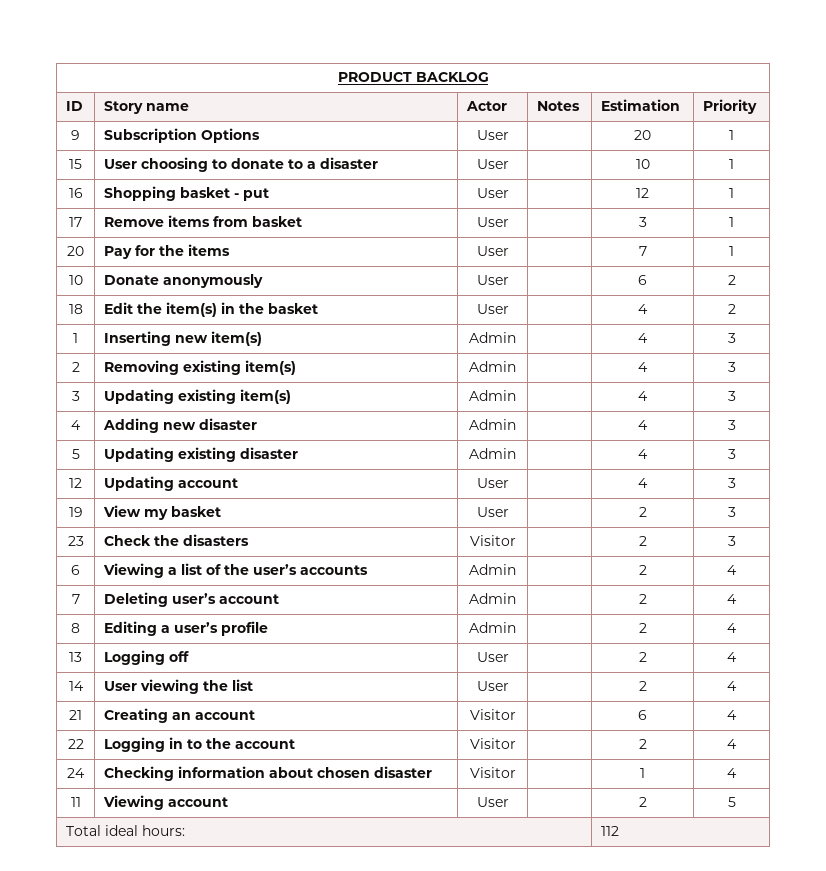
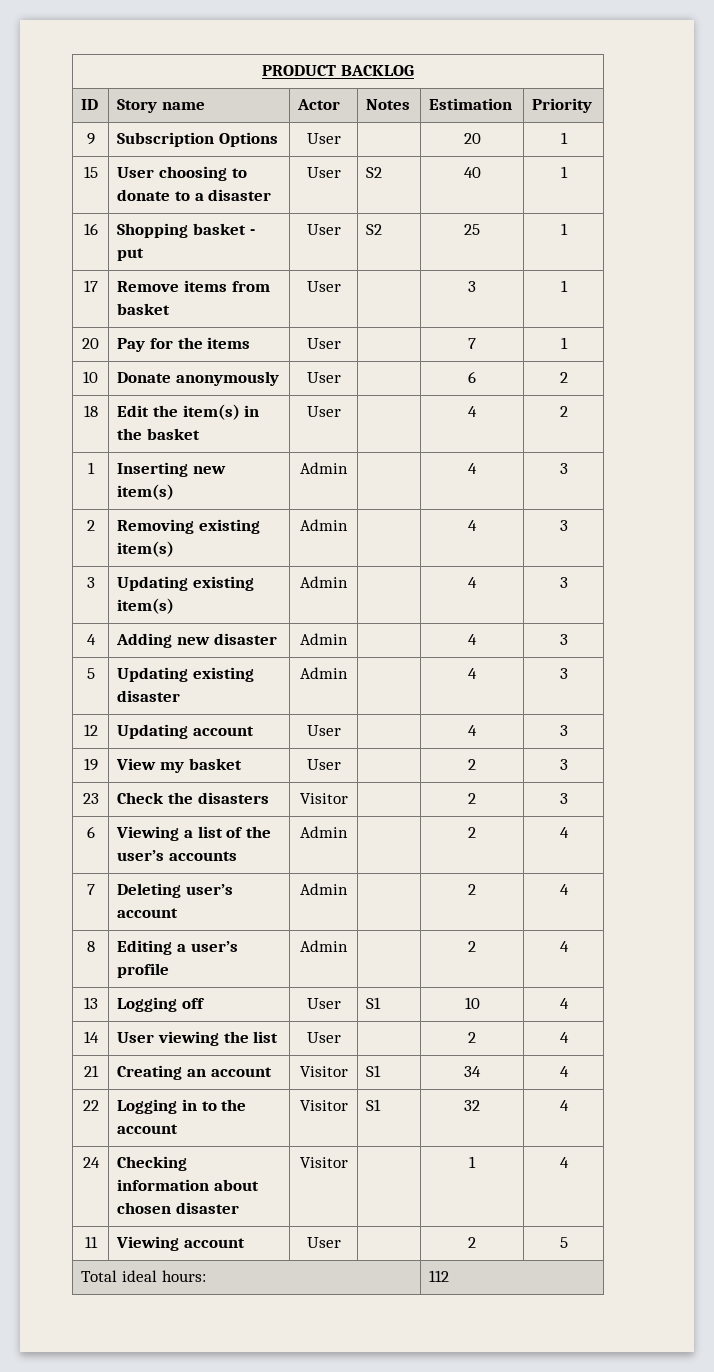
[635,159,650,169] | 10 -> [366,167,383,178] [463,167,481,178] S2 | 40
[636,188,649,198] | 12 -> [366,224,383,235] [464,224,480,235] S2 | 25
[638,652,647,662] | 2 -> [366,997,382,1009] [464,997,480,1009] S1 | 10
[638,710,647,720] | 6 -> [366,1065,382,1077] [464,1066,481,1077] S1 | 34
[638,739,647,749] | 2 -> [366,1099,382,1111] [464,1100,480,1111] S1 | 32

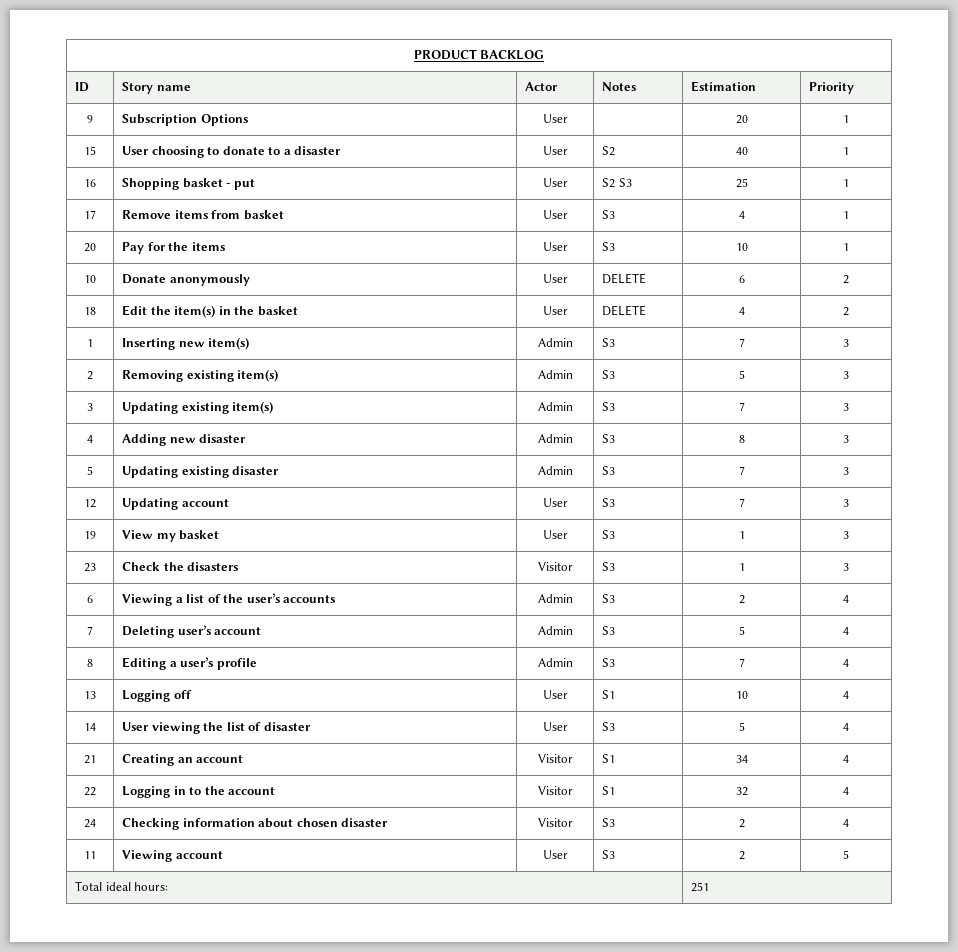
(383, 229) none -> [618,178,632,187] S3
[468,281,476,292] | 3 -> [602,210,616,219] [738,211,745,219] S3 | 4
[468,338,476,349] | 7 -> [602,242,616,251] [735,243,748,251] S3 | 10
(341, 377) none -> [602,273,647,284] DELETE
(341, 411) none -> [602,305,647,316] DELETE
[468,463,477,474] | 4 -> [602,338,616,347] [738,338,745,347] S3 | 7
[468,520,477,531] | 4 -> [602,370,616,379] [738,370,745,379] S3 | 5
[468,577,477,588] | 4 -> [602,402,616,411] [738,402,745,411] S3 | 7
[468,634,477,645] | 4 -> [602,434,616,443] [738,435,745,443] S3 | 8
[468,668,477,679] | 4 -> [602,466,616,475] [738,466,745,475] S3 | 7
[468,725,477,736] | 4 -> [602,498,616,507] [738,498,745,507] S3 | 7
[468,759,476,770] | 2 -> [602,530,616,539] [738,531,745,539] S3 | 1
[468,793,476,804] | 2 -> [602,562,616,571] [738,563,745,571] S3 | 1
(348, 832) none -> [602,594,616,603] S3
[468,884,476,895] | 2 -> [602,626,616,635] [738,626,745,635] S3 | 5
[468,941,476,952] | 2 -> [602,658,616,667] [738,658,745,667] S3 | 7
[306,1032,341,1043] [468,1032,476,1043] | User | | 2 -> [248,722,311,731] [542,722,568,731] [602,722,616,731] [738,722,745,731] of disaster | User | S3 | 5
[469,1156,476,1168] | 1 -> [602,818,616,827] [738,819,745,828] S3 | 2
(341, 1242) none -> [602,850,616,859] S3
[429,1270,450,1282] 112 -> [691,882,710,892] 251

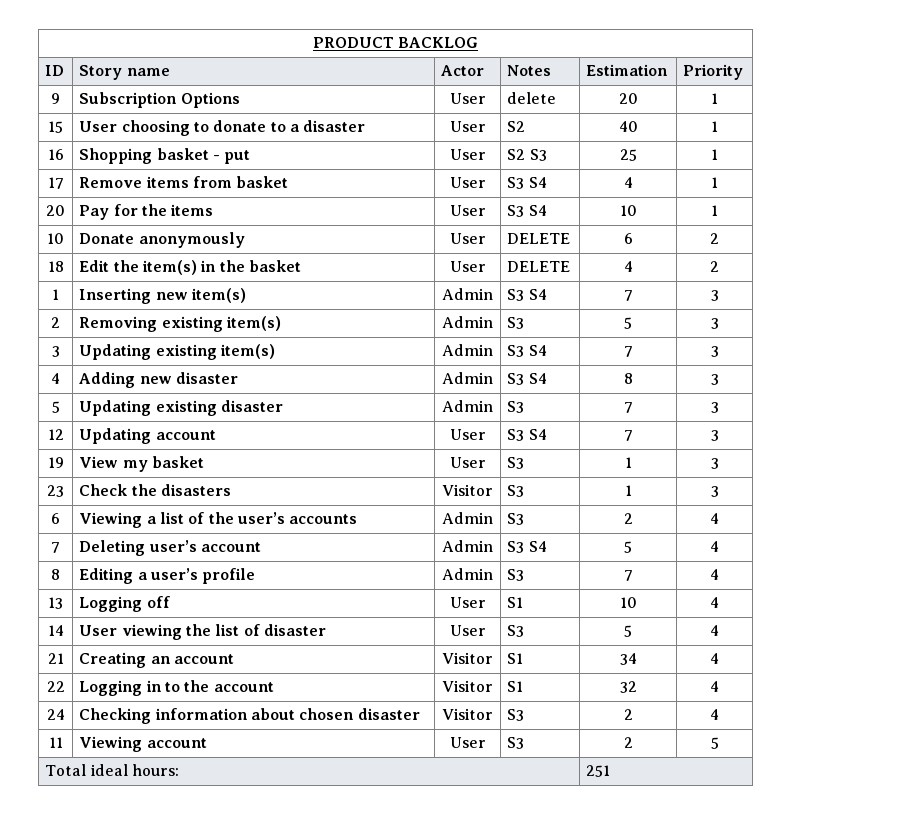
(568, 118) none -> [507,92,557,104] delete
(616, 214) none -> [528,177,547,188] S4
(616, 246) none -> [528,205,547,216] S4
(616, 342) none -> [528,289,547,300] S4
(616, 406) none -> [528,345,547,356] S4
(616, 438) none -> [528,373,547,384] S4
(616, 502) none -> [528,429,547,440] S4
(616, 630) none -> [528,541,547,552] S4

